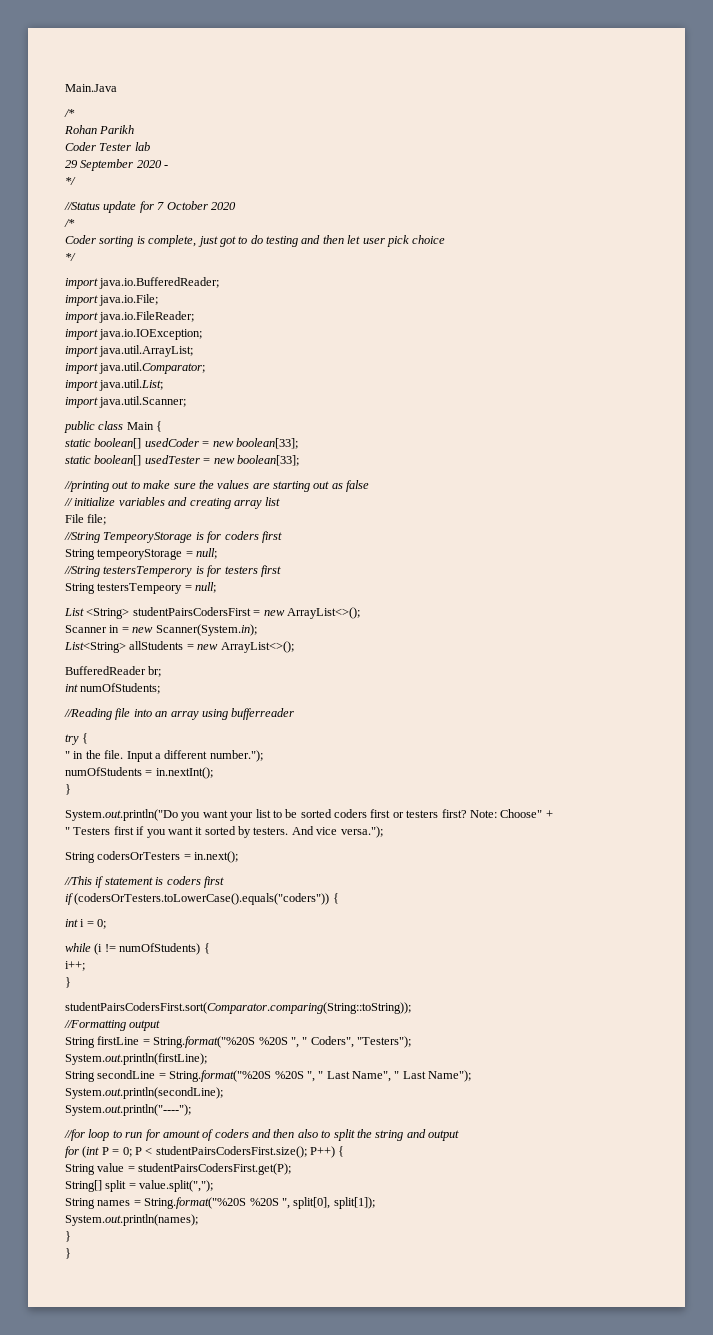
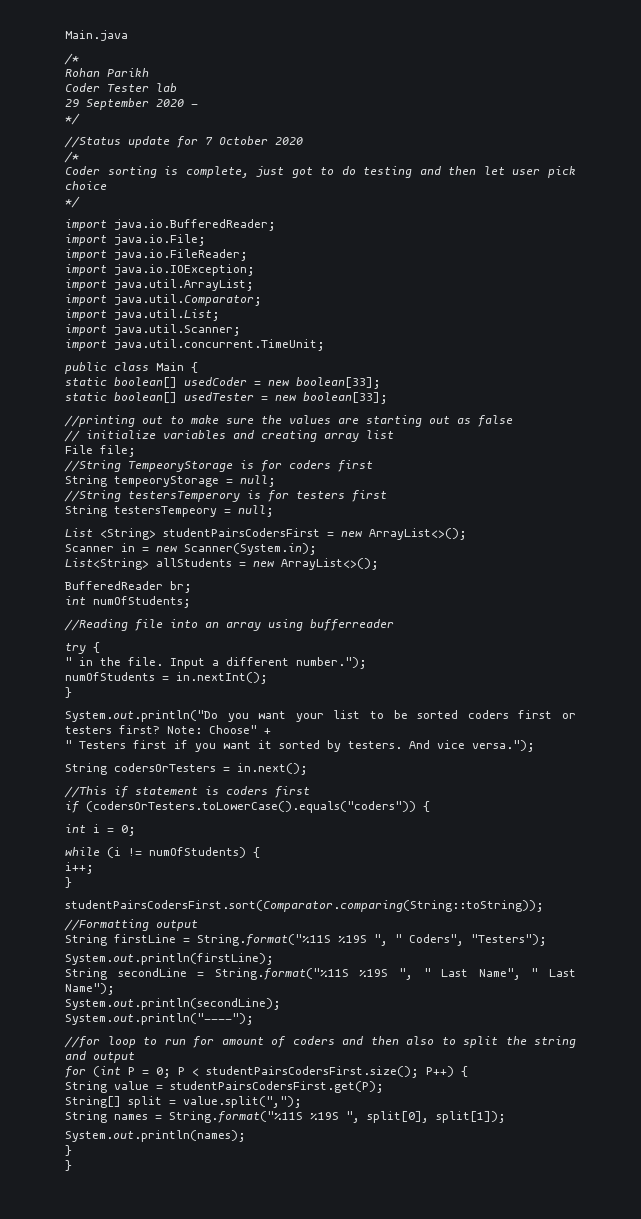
[65,84,117,92] Main.Java -> [65,30,128,41] Main.java
(187, 402) none -> [65,339,325,351] // import java.util.concurrent.TimeUnit;
[153,1036,288,1048] String.format("%20S %20S -> [197,934,367,946] String.format("%11S %19S
[169,1070,304,1082] String.format("%20S %20S -> [214,968,389,980] String.format("%11S %19S
[144,1197,279,1209] String.format("%20S %20S -> [169,1111,339,1123] String.format("%11S %19S

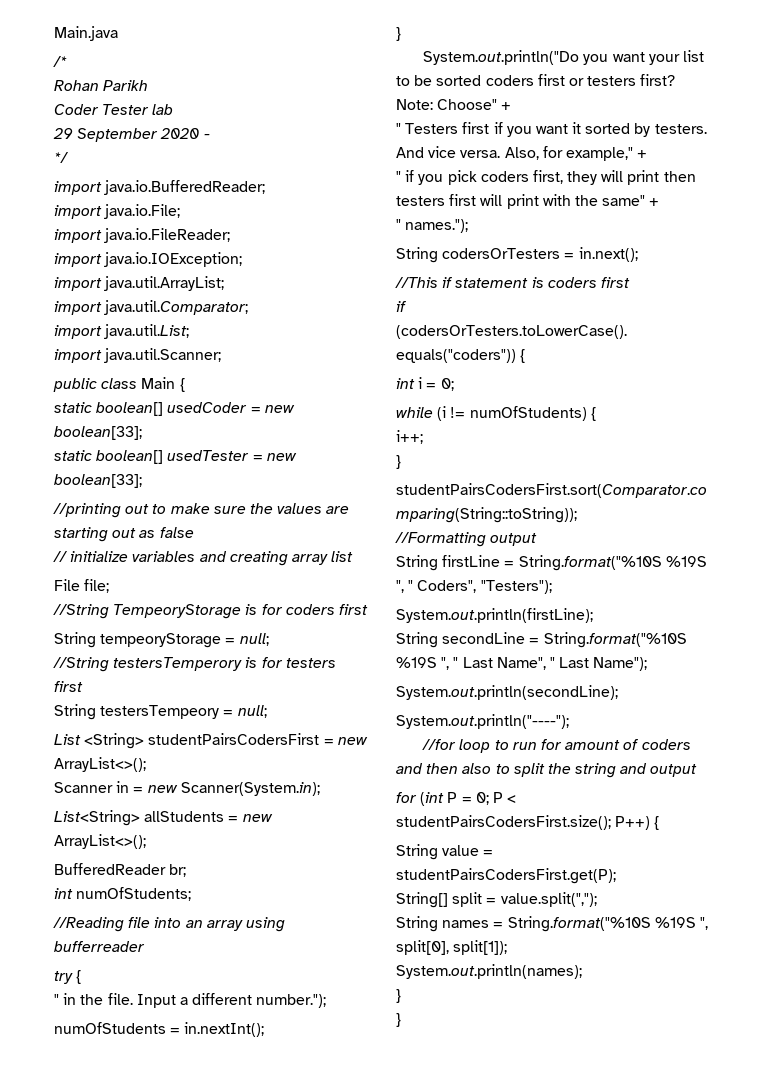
[64,136,303,148] [64,151,79,163] [65,166,577,178] [65,181,107,190] [65,196,80,208] // //Status update for 7 October 2020 // /* // Coder sorting is complete, just got to do testing and then let user pick choice // */ -> (69, 157) none
[65,339,325,351] // import java.util.concurrent.TimeUnit; -> (222, 355) none
[472,740,535,752] versa."); -> [460,146,648,161] [396,170,696,185] [396,194,660,209] [396,219,469,233] versa. Also, for example," + // " if you pick coders first, they will print then testers first will print with the same" + // " names.");
[197,934,331,946] String.format("%11S -> [518,555,662,571] String.format("%10S
[214,968,349,980] String.format("%11S -> [543,632,687,648] String.format("%10S
[169,1111,303,1123] String.format("%11S -> [507,916,651,932] String.format("%10S

